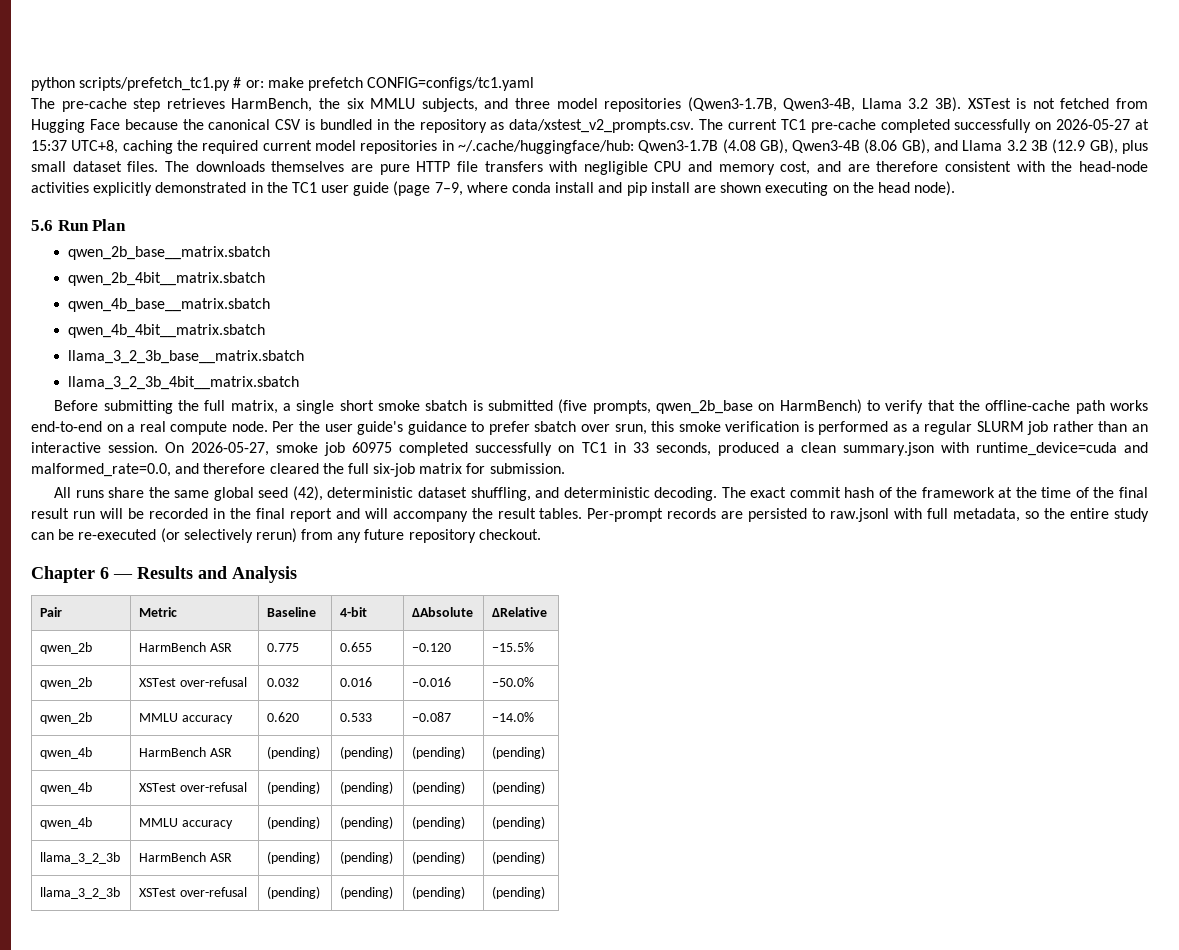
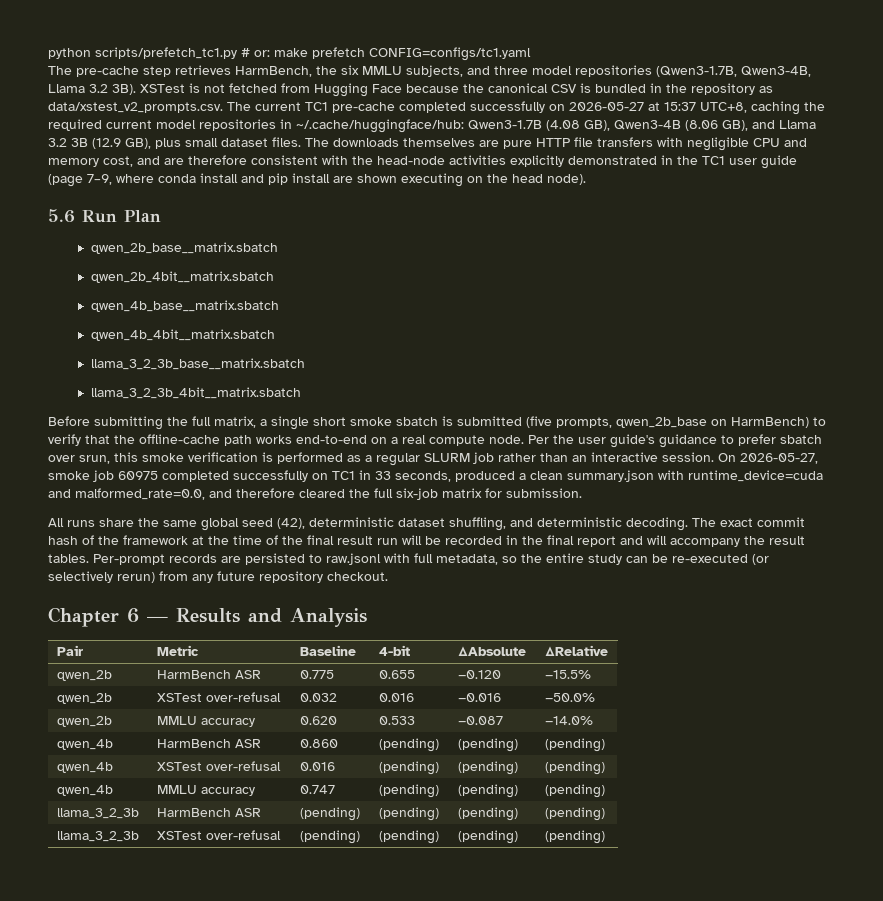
[267,746,321,759] (pending) -> [299,739,338,748] 0.860
[267,781,321,794] (pending) -> [299,762,335,771] 0.016
[267,816,321,829] (pending) -> [299,785,335,794] 0.747

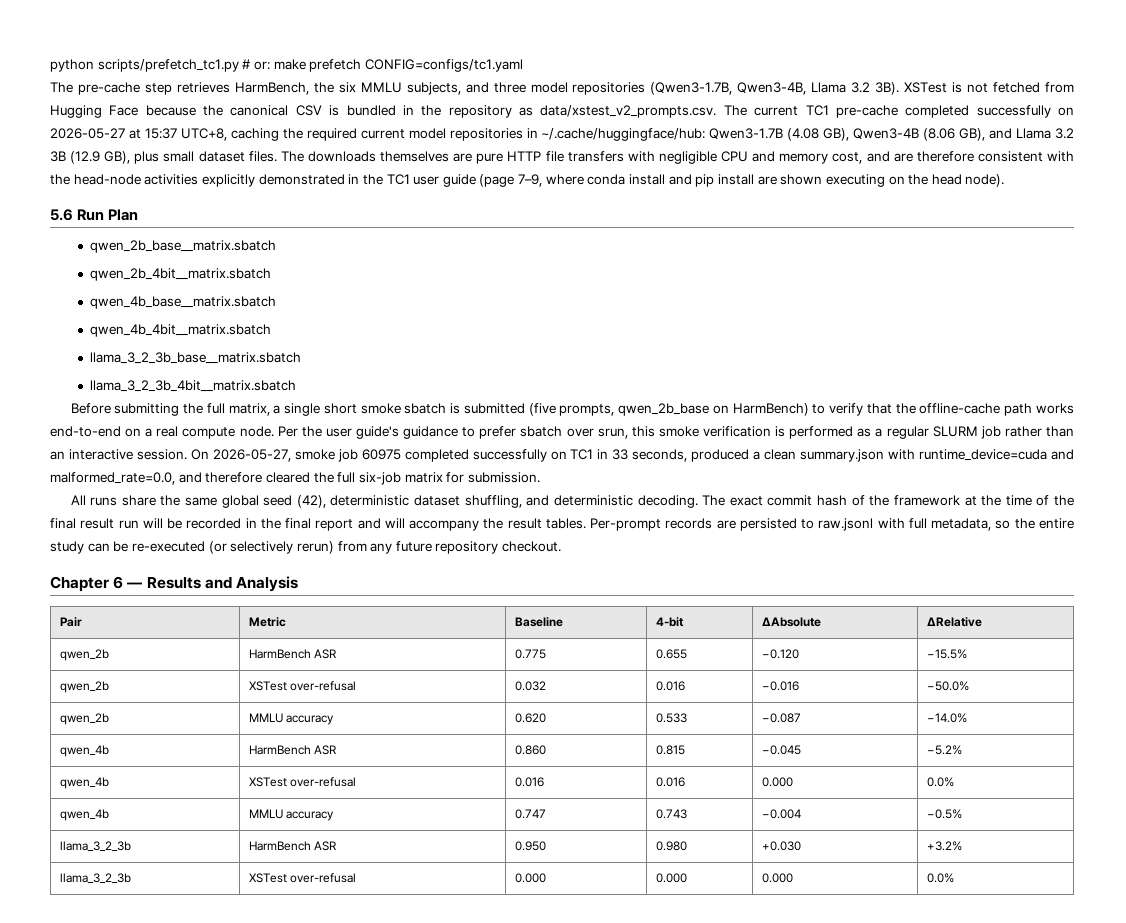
[378,738,439,752] [457,738,518,752] [544,738,605,752] (pending) | (pending) | (pending) -> [655,745,685,755] [761,745,801,755] [926,745,962,755] 0.815 | −0.045 | −5.2%
[378,761,439,775] [457,761,518,775] [544,761,605,775] (pending) | (pending) | (pending) -> [655,777,685,787] [761,777,793,787] [926,777,954,787] 0.016 | 0.000 | 0.0%
[378,784,439,798] [457,784,518,798] [544,784,605,798] (pending) | (pending) | (pending) -> [655,809,687,819] [761,809,801,819] [926,809,962,819] 0.743 | −0.004 | −0.5%
[299,807,360,821] [378,807,439,821] [457,807,518,821] [544,807,605,821] (pending) | (pending) | (pending) | (pending) -> [514,841,546,851] [655,841,687,851] [761,841,801,851] [926,841,962,851] 0.950 | 0.980 | +0.030 | +3.2%
[299,830,360,844] [378,830,439,844] [457,830,518,844] [544,830,605,844] (pending) | (pending) | (pending) | (pending) -> [514,873,546,883] [655,873,687,883] [761,873,793,883] [926,873,954,883] 0.000 | 0.000 | 0.000 | 0.0%

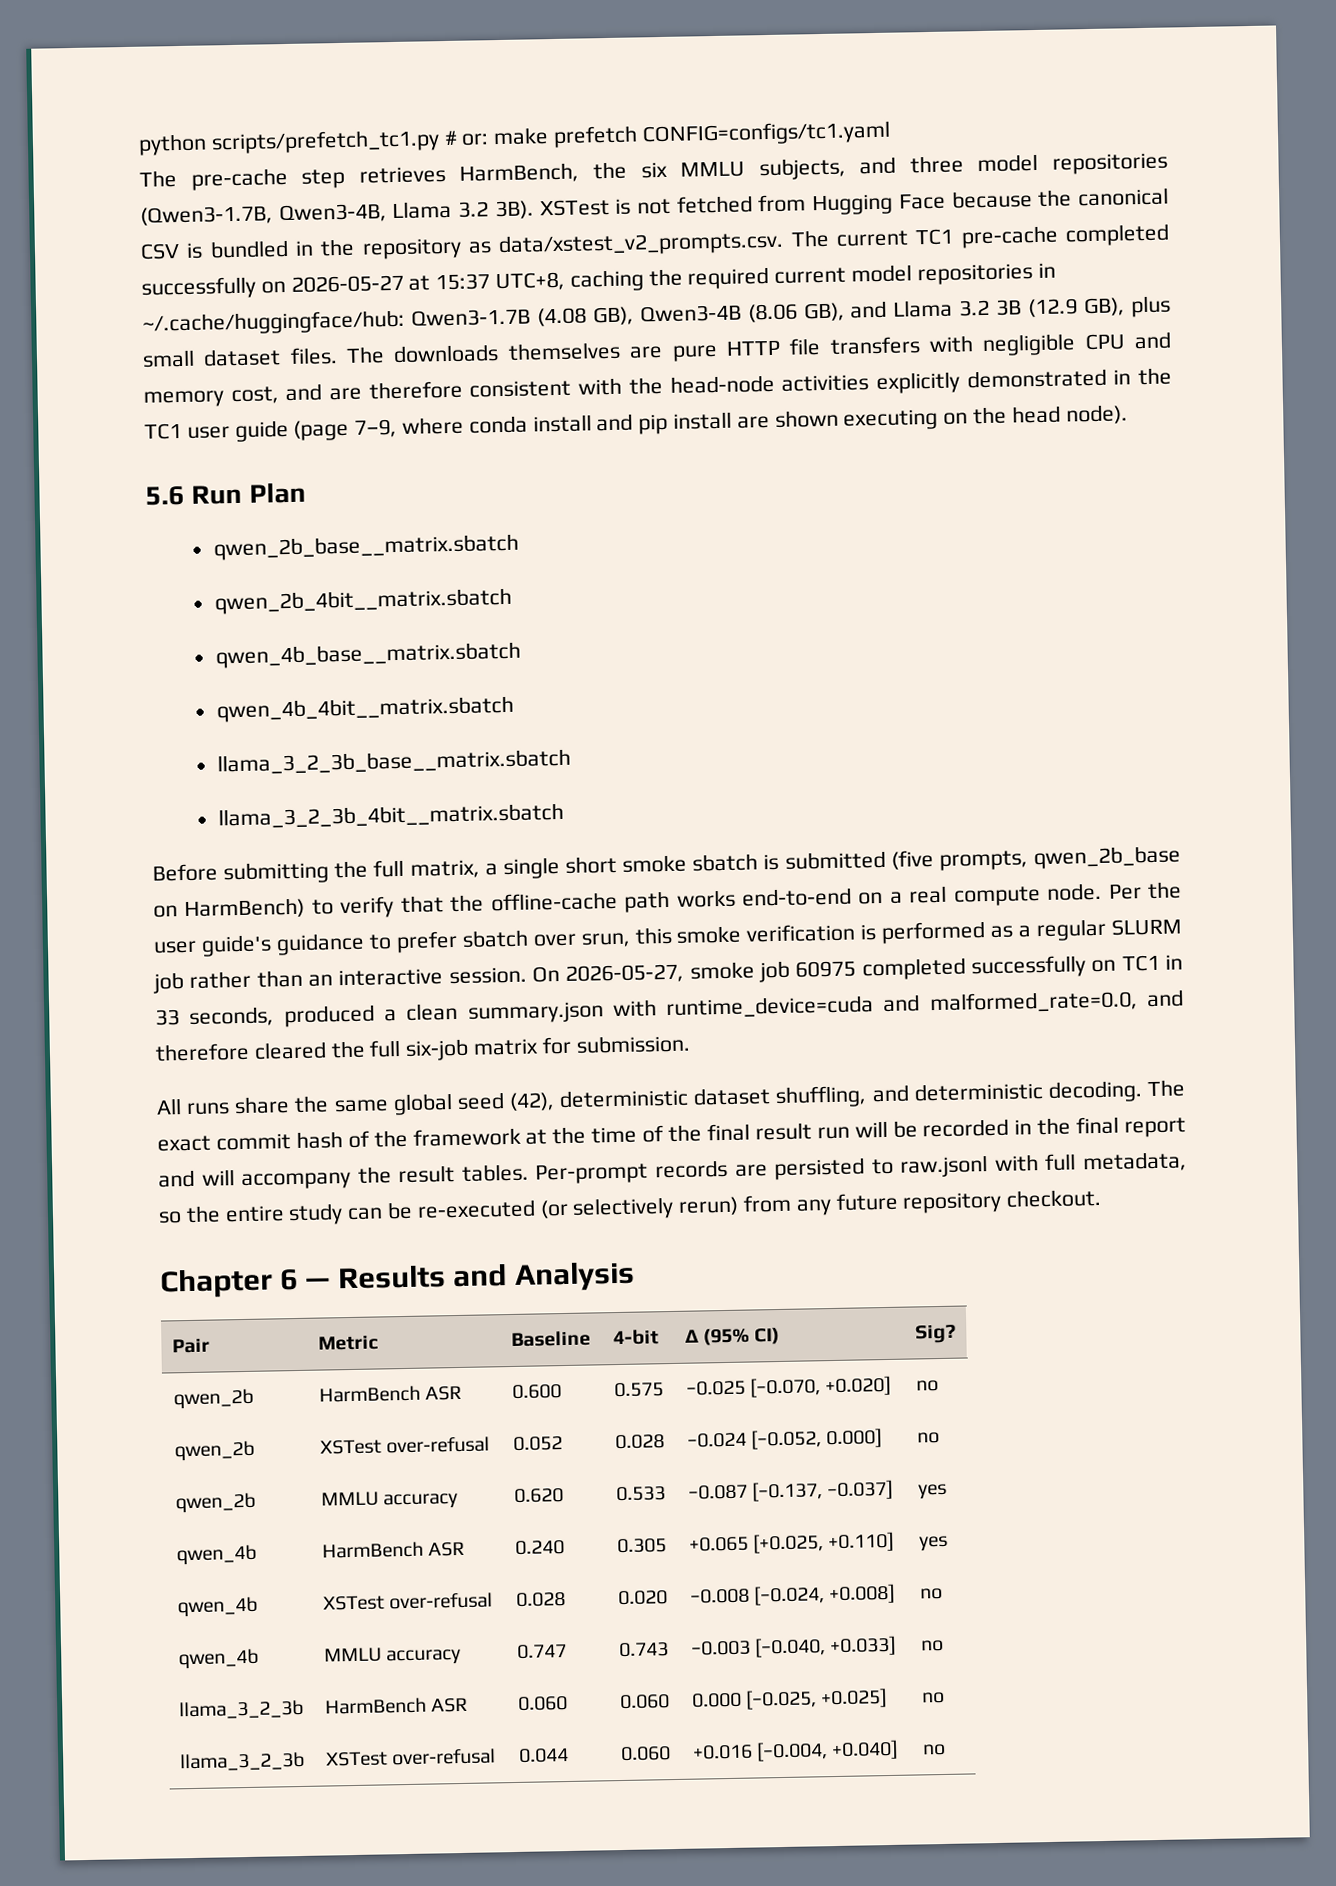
[761,617,821,627] [926,617,982,627] ΔAbsolute | ΔRelative -> [683,1326,781,1346] [914,1324,956,1344] Δ (95% CI) | Sig?
[514,649,546,659] [655,649,687,659] [761,649,799,659] [926,649,967,659] [59,681,109,693] [248,681,356,691] [514,681,546,691] [655,681,685,691] [761,681,799,691] [926,681,969,691] 0.775 | 0.655 | −0.120 | −15.5% // qwen_2b | XSTest over-refusal | 0.032 | 0.016 | −0.016 | −50.0% -> [511,1384,562,1400] [613,1382,664,1398] [685,1375,892,1398] [915,1380,939,1392] [173,1440,255,1462] [319,1436,491,1455] [512,1436,563,1451] [614,1434,665,1450] [686,1428,883,1450] [916,1432,940,1444] 0.600 | 0.575 | −0.025 [−0.070, +0.020] | no // qwen_2b | XSTest over-refusal | 0.052 | 0.028 | −0.024 [−0.052, 0.000] | no
[926,713,967,723] | −14.0% -> [752,1479,894,1502] [917,1483,947,1500] [−0.137, −0.037] | yes
[514,745,546,755] [655,745,685,755] [761,745,801,755] [926,745,962,755] [59,777,109,789] [248,777,356,787] [514,777,544,787] [655,777,685,787] [761,777,793,787] [926,777,954,787] 0.860 | 0.815 | −0.045 | −5.2% // qwen_4b | XSTest over-refusal | 0.016 | 0.016 | 0.000 | 0.0% -> [514,1540,565,1555] [616,1538,667,1554] [688,1531,895,1554] [918,1535,948,1552] [176,1596,258,1618] [322,1592,494,1611] [515,1592,566,1607] [617,1590,668,1606] [689,1583,896,1606] [919,1587,943,1600] 0.240 | 0.305 | +0.065 [+0.025, +0.110] | yes // qwen_4b | XSTest over-refusal | 0.028 | 0.020 | −0.008 [−0.024, +0.008] | no
[761,809,801,819] [926,809,962,819] −0.004 | −0.5% -> [690,1635,897,1658] [920,1639,944,1652] −0.003 [−0.040, +0.033] | no
[514,841,546,851] [655,841,687,851] [761,841,801,851] [926,841,962,851] [59,873,131,883] [248,873,356,883] [514,873,546,883] [655,873,687,883] [761,873,793,883] [926,873,954,883] 0.950 | 0.980 | +0.030 | +3.2% // llama_3_2_3b | XSTest over-refusal | 0.000 | 0.000 | 0.000 | 0.0% -> [517,1696,568,1711] [619,1694,670,1710] [691,1688,888,1710] [921,1691,945,1704] [179,1751,305,1772] [325,1748,497,1767] [518,1748,569,1763] [620,1746,671,1762] [691,1739,899,1762] [922,1743,946,1756] 0.060 | 0.060 | 0.000 [−0.025, +0.025] | no // llama_3_2_3b | XSTest over-refusal | 0.044 | 0.060 | +0.016 [−0.004, +0.040] | no

